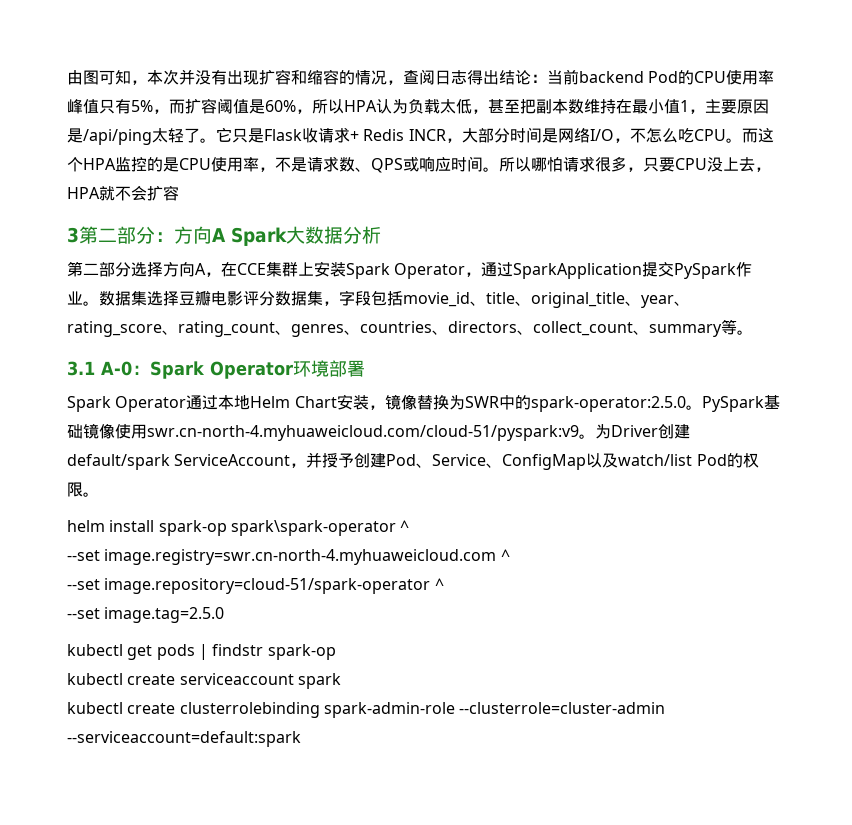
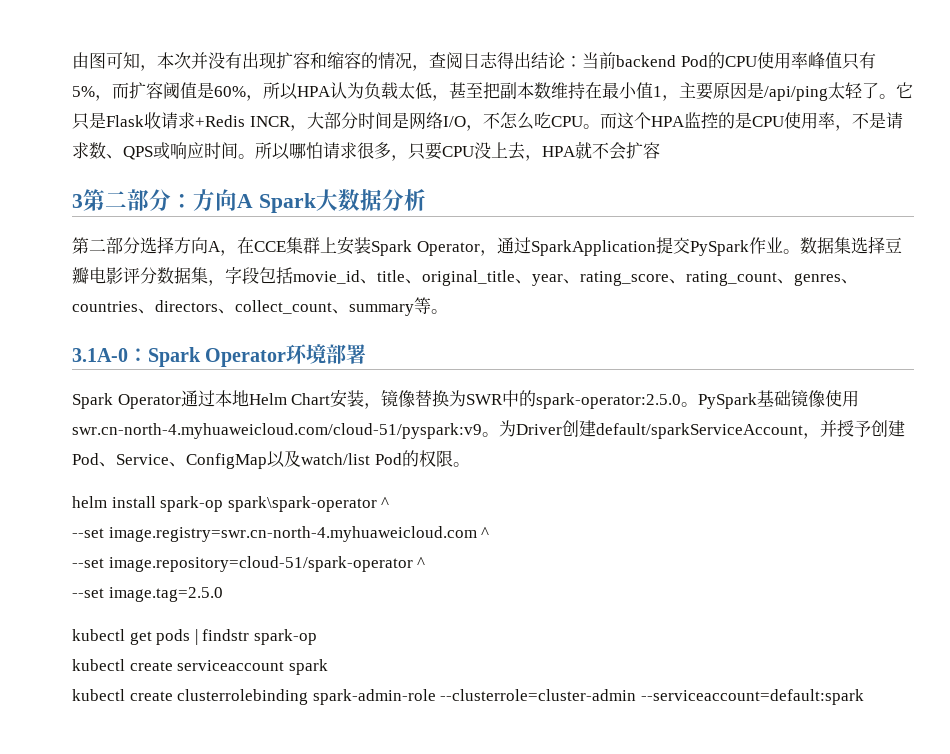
[350,129,405,141] + Redis -> [195,115,245,127] +Redis
[67,361,132,376] 3.1 A-0 -> [72,348,128,362] 3.1A-0
[67,454,291,470] default/spark ServiceAccount -> [596,423,803,439] default/sparkServiceAccount

